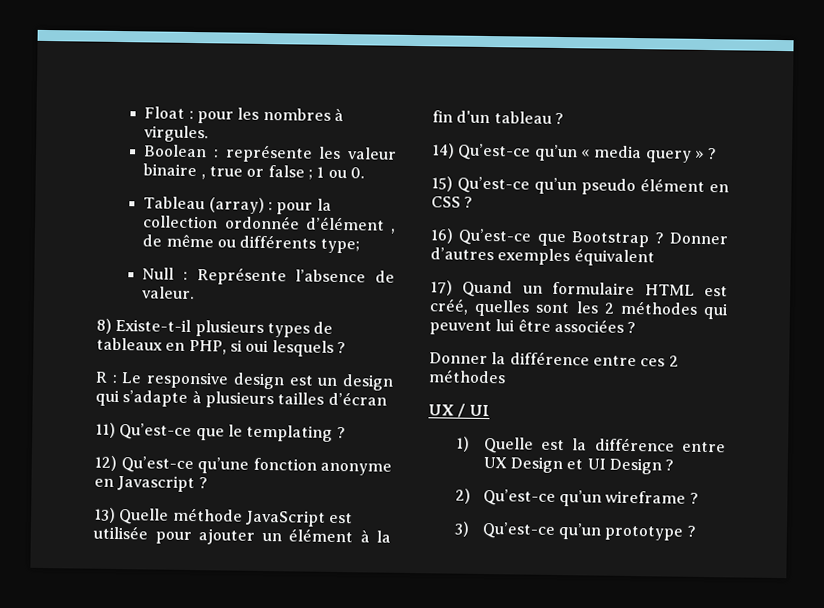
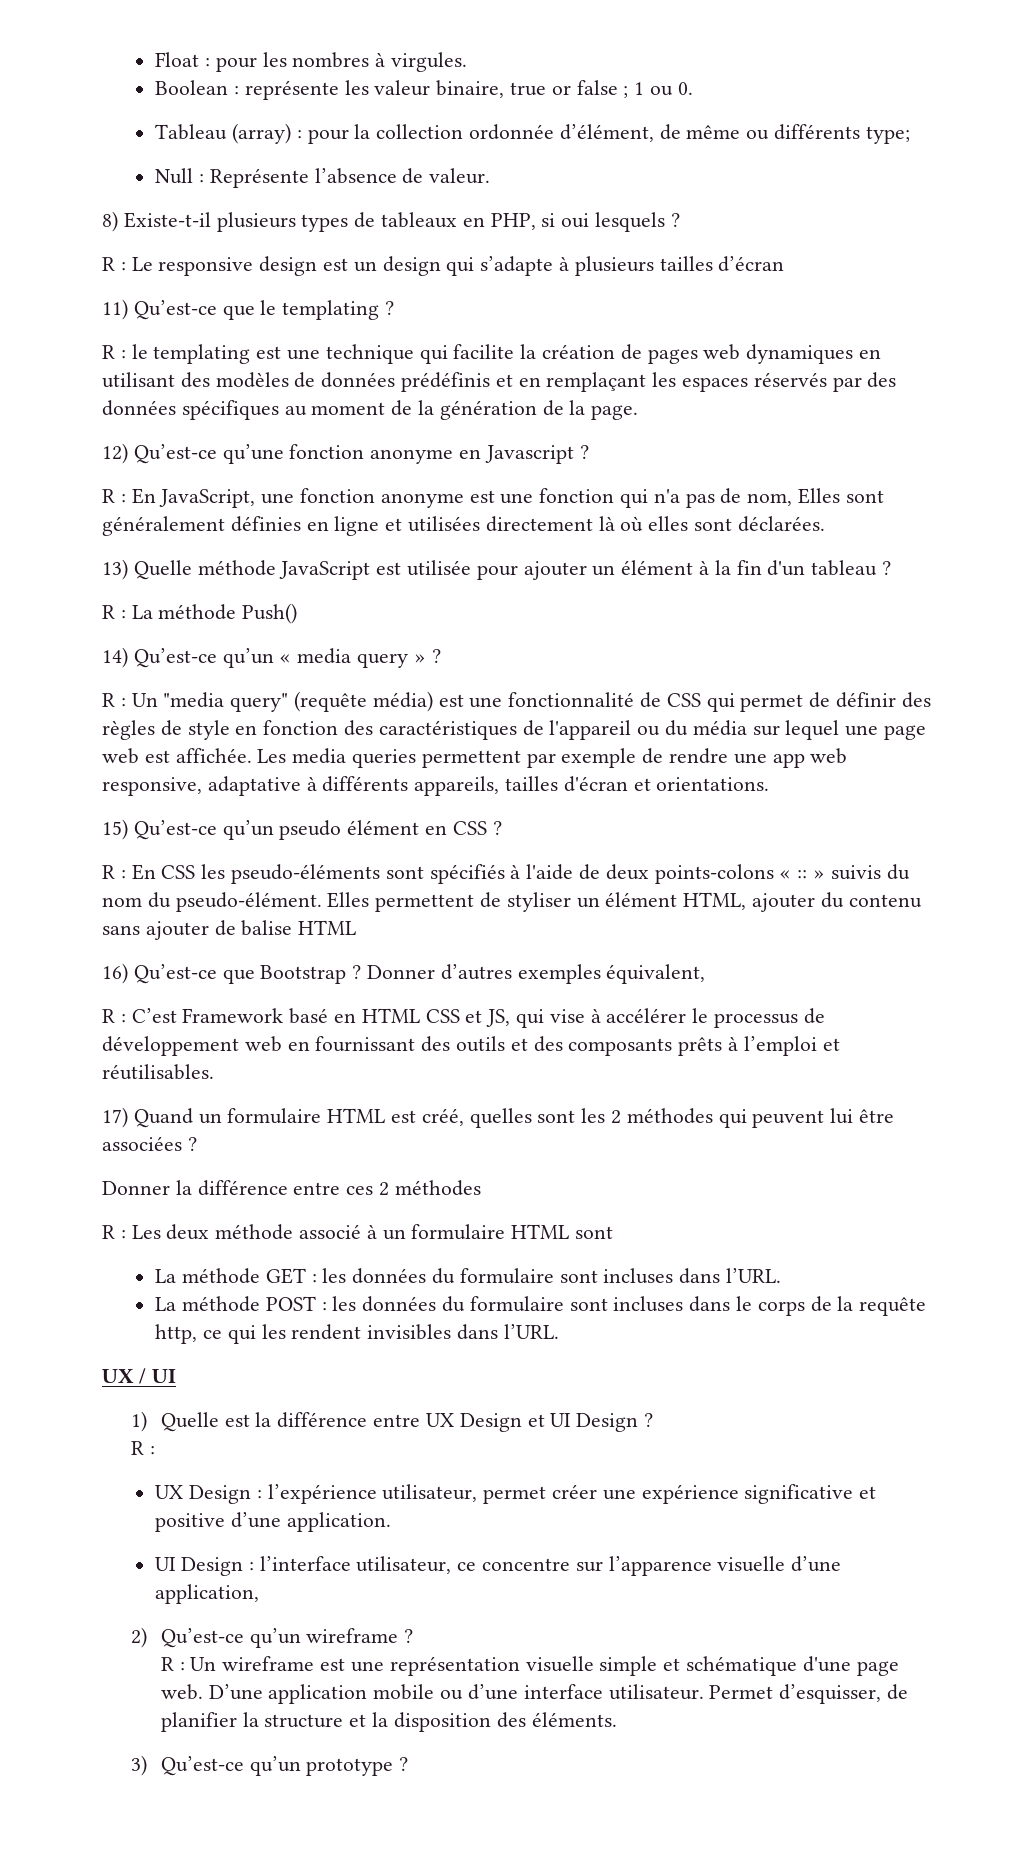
[143,163,206,180] binaire , -> [436,80,505,98] binaire,
[305,216,396,234] d’élément , -> [559,124,654,142] d’élément,
(346, 432) none -> [102,344,882,364] [102,372,897,392] [102,400,639,420] // R : le templating est une technique qui facilite la création de pages web dynamiques en utilisant des modèles de données prédéfinis et en remplaçant les espaces réservés par des données spécifiques au moment de la génération de la page.
(208, 483) none -> [102,488,884,508] [102,516,825,536] // R : En JavaScript, une fonction anonyme est une fonction qui n'a pas de nom, Elles sont généralement définies en ligne et utilisées directement là où elles sont déclarées.
(564, 118) none -> [102,603,298,624] // R : La méthode Push()
(718, 154) none -> [102,691,931,712] [102,720,927,740] [102,748,848,768] [102,776,770,796] // R : Un "media query" (requête média) est une fonctionnalité de CSS qui permet de définir des règles de style en fonction des caractéristiques de l'appareil ou du média sur lequel une page web est affichée. Les media queries permettent par exemple de rendre une app web responsive, adaptative à différents appareils, tailles d'écran et orientations.
(474, 202) none -> [102,864,910,884] [102,892,922,912] [102,920,357,940] // R : En CSS les pseudo-éléments sont spécifiés à l'aide de deux points-colons « :: » suivis du nom du pseudo-élément. Elles permettent de styliser un élément HTML, ajouter du contenu sans ajouter de balise HTML
[573,248,655,267] équivalent -> [606,964,706,984] [102,1008,825,1028] [102,1036,840,1056] [102,1064,214,1080] équivalent, // R : C’est Framework basé en HTML CSS et JS, qui vise à accélérer le processus de développement web en fournissant des outils et des composants prêts à l’emploi et réutilisables.
(506, 376) none -> [102,1224,614,1240] [155,1268,781,1284] [155,1296,927,1316] [155,1324,559,1344] // R : Les deux méthode associé à un formulaire HTML sont // La méthode GET : les données du formulaire sont incluses dans l’URL. // La méthode POST : les données du formulaire sont incluses dans le corps de la requête http, ce qui les rendent invisibles dans l’URL.
(675, 465) none -> [131,1441,156,1455] [155,1484,877,1504] [155,1512,391,1532] [155,1556,842,1576] [155,1584,260,1604] // R : // UX Design : l’expérience utilisateur, permet créer une expérience significative et positive d’une application. // UI Design : l’interface utilisateur, ce concentre sur l’apparence visuelle d’une application,
(699, 498) none -> [160,1656,899,1676] [160,1684,908,1704] [160,1712,617,1732] // R : Un wireframe est une représentation visuelle simple et schématique d'une page web. D’une application mobile ou d’une interface utilisateur. Permet d’esquisser, de planifier la structure et la disposition des éléments.

